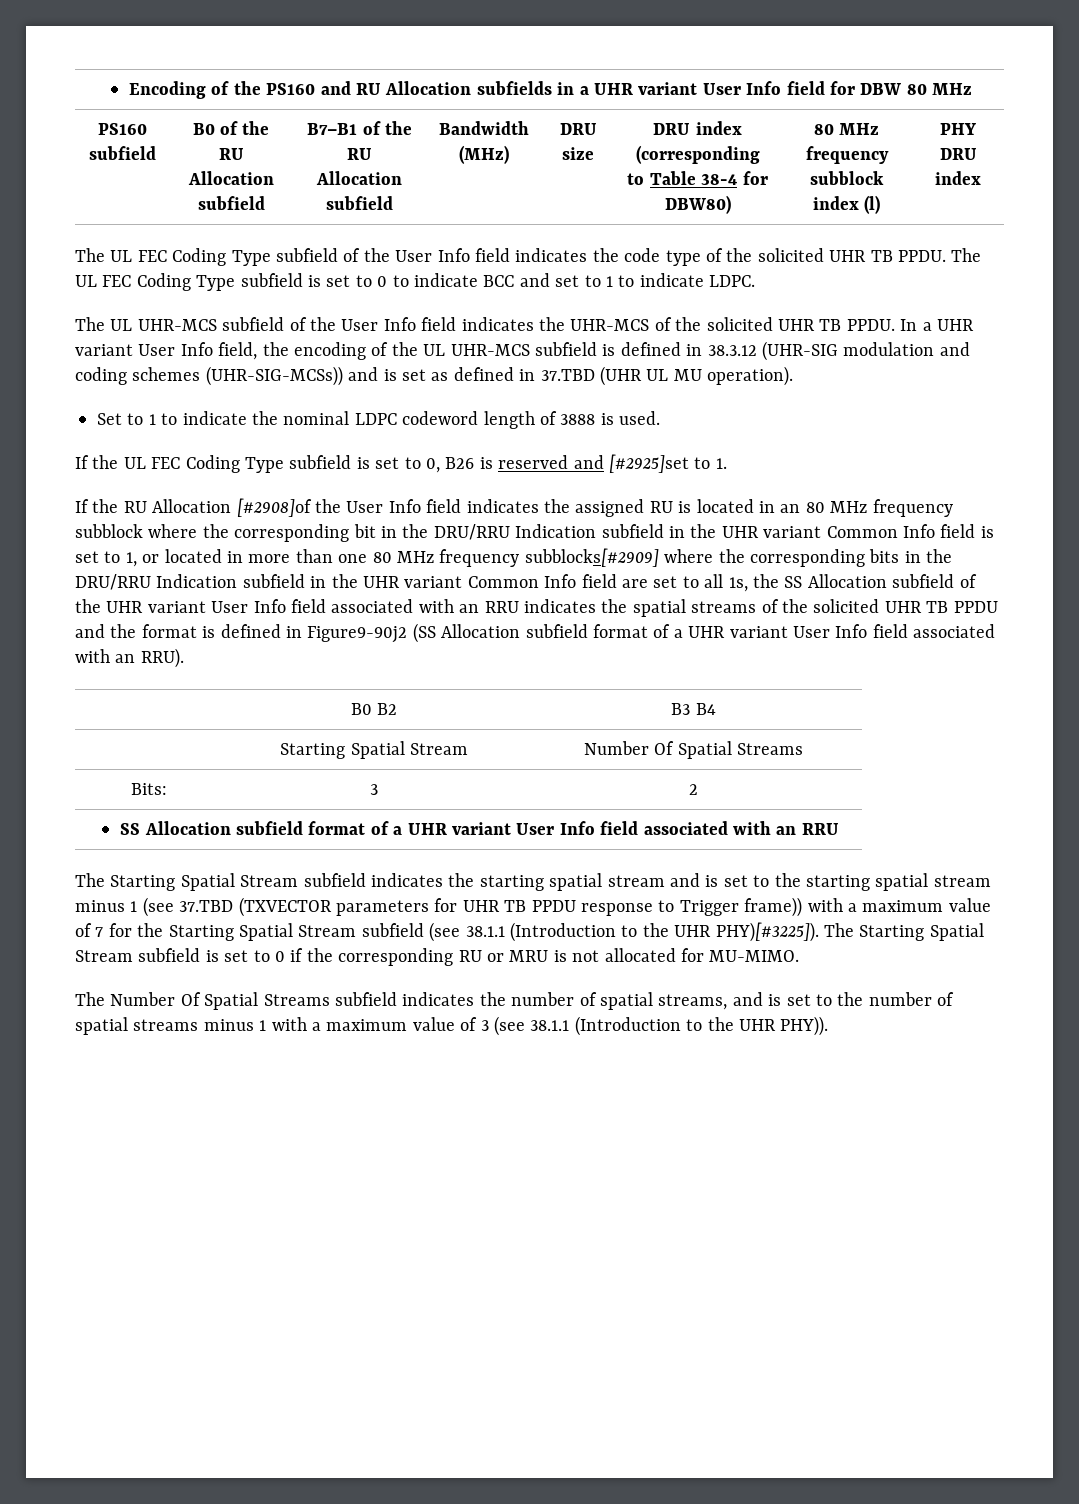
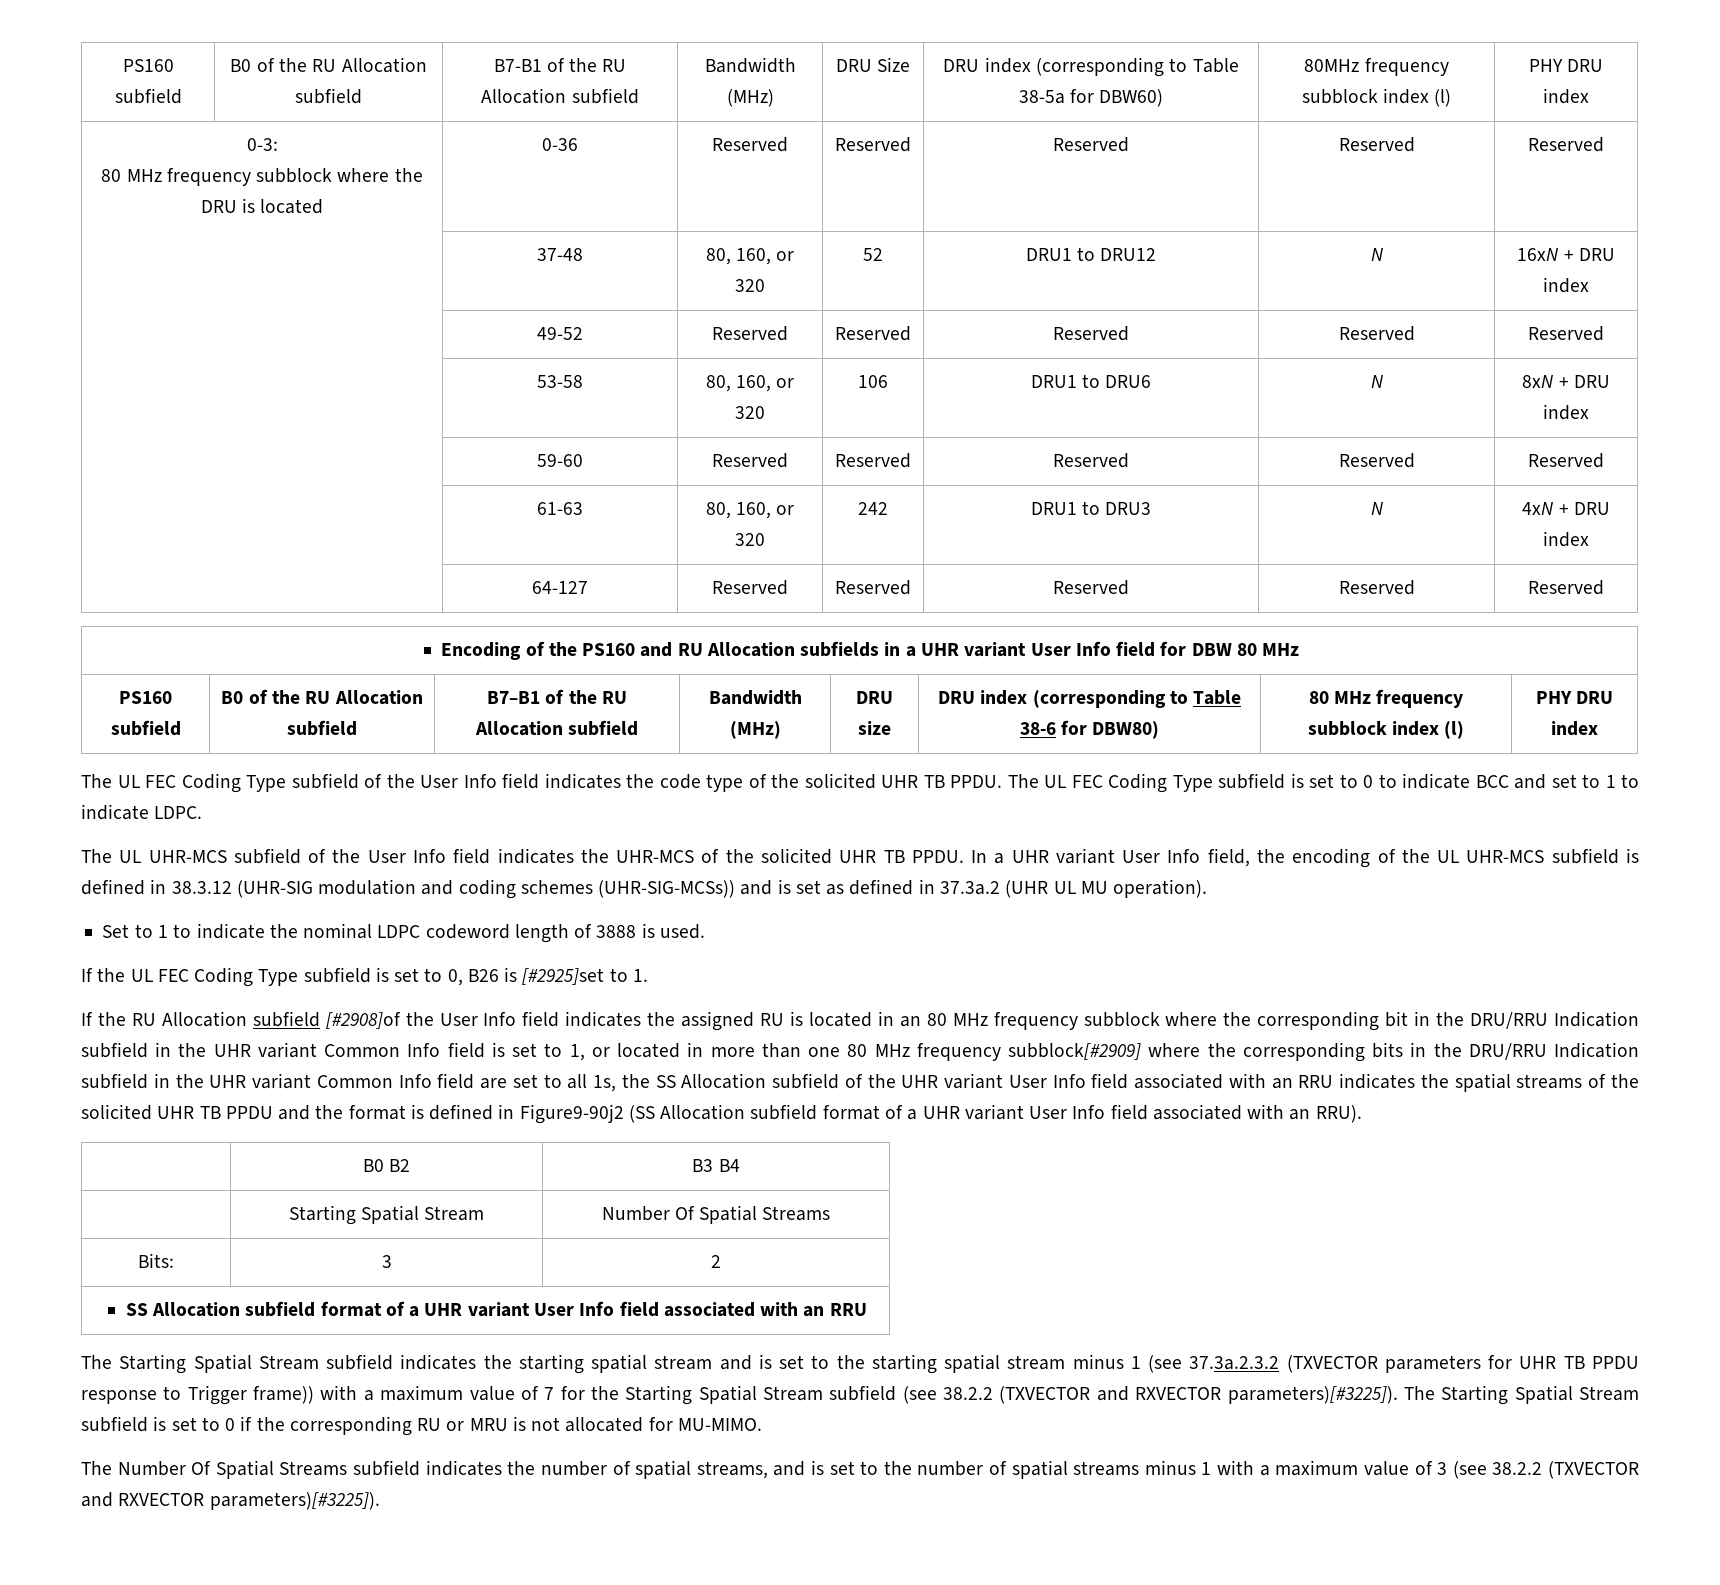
(128, 90) none -> [122,59,174,72] [114,88,182,104] [230,57,427,73] [295,88,362,104] [493,58,627,72] [481,88,639,104] [704,57,796,73] [726,89,774,107] [835,57,911,72] [943,57,1239,77] [1018,89,1164,107] [1304,58,1449,76] [1301,88,1452,107] [1528,59,1604,72] [1543,88,1589,104] [246,138,278,151] [101,168,423,186] [200,198,324,214] [542,138,578,151] [712,137,788,152] [835,137,911,152] [1053,137,1129,152] [1338,137,1415,152] [1528,137,1604,152] [537,248,583,261] [705,248,795,265] [735,279,765,292] [863,248,883,261] [1025,247,1157,261] [1370,248,1383,261] [1517,248,1615,261] [1543,277,1589,293] [537,327,583,340] [712,326,788,341] [835,326,911,341] [1053,326,1129,341] [1338,326,1415,341] [1528,326,1604,341] [537,375,583,388] [705,375,795,392] [735,406,765,419] [858,375,888,388] [1030,374,1152,388] [1370,375,1383,388] [1522,375,1610,388] [1543,404,1589,420] [537,454,583,467] [712,453,788,468] [835,453,911,468] [1053,453,1129,468] [1338,453,1415,468] [1528,453,1604,468] [537,502,583,515] [705,502,795,519] [735,533,765,546] [858,502,888,515] [1030,501,1152,515] [1370,502,1383,515] [1522,502,1610,515] [1543,531,1589,547] [532,581,588,594] [712,580,788,595] [835,580,911,595] [1053,580,1129,595] [1338,580,1415,595] [1528,580,1604,595] PS160 subfield | B0 of the RU Allocation subfield | B7-B1 of the RU Allocation subfield | Bandwidth (MHz) | DRU Size | DRU index (corresponding to Table 38-5a for DBW60) | 80MHz frequency subblock index (l) | PHY DRU index // 0-3: // 80 MHz frequency subblock where the DRU is located | 0-36 | Reserved | Reserved | Reserved | Reserved | Reserved // | 37-48 | 80, 160, or 320 | 52 | DRU1 to DRU12 | N | 16xN + DRU index // | 49-52 | Reserved | Reserved | Reserved | Reserved | Reserved // | 53-58 | 80, 160, or 320 | 106 | DRU1 to DRU6 | N | 8xN + DRU index // | 59-60 | Reserved | Reserved | Reserved | Reserved | Reserved // | 61-63 | 80, 160, or 320 | 242 | DRU1 to DRU3 | N | 4xN + DRU index // | 64-127 | Reserved | Reserved | Reserved | Reserved | Reserved //
[701,174,738,185] 38-4 -> [1019,722,1056,735] 38-6
[540,369,595,381] 37.TBD -> [939,881,1000,895] 37.3a.2
[498,455,604,469] reserved and -> (518, 974) none
(232, 506) none -> [252,1011,320,1027] subfield
[524,548,659,567] subblocks[#2909] -> [1008,1043,1142,1060] subblock[#2909]
[179,900,234,912] 37.TBD -> [1189,1356,1280,1370] 37.3a.2.3.2
[465,922,819,942] 38.1.1 (Introduction to the UHR PHY)[#3225]). -> [943,1386,1398,1404] 38.2.2 (TXVECTOR and RXVECTOR parameters)[#3225]).
[530,1016,829,1036] 38.1.1 (Introduction to the UHR PHY)). -> [1492,1461,1639,1479] [81,1492,380,1510] 38.2.2 (TXVECTOR and RXVECTOR parameters)[#3225]).

